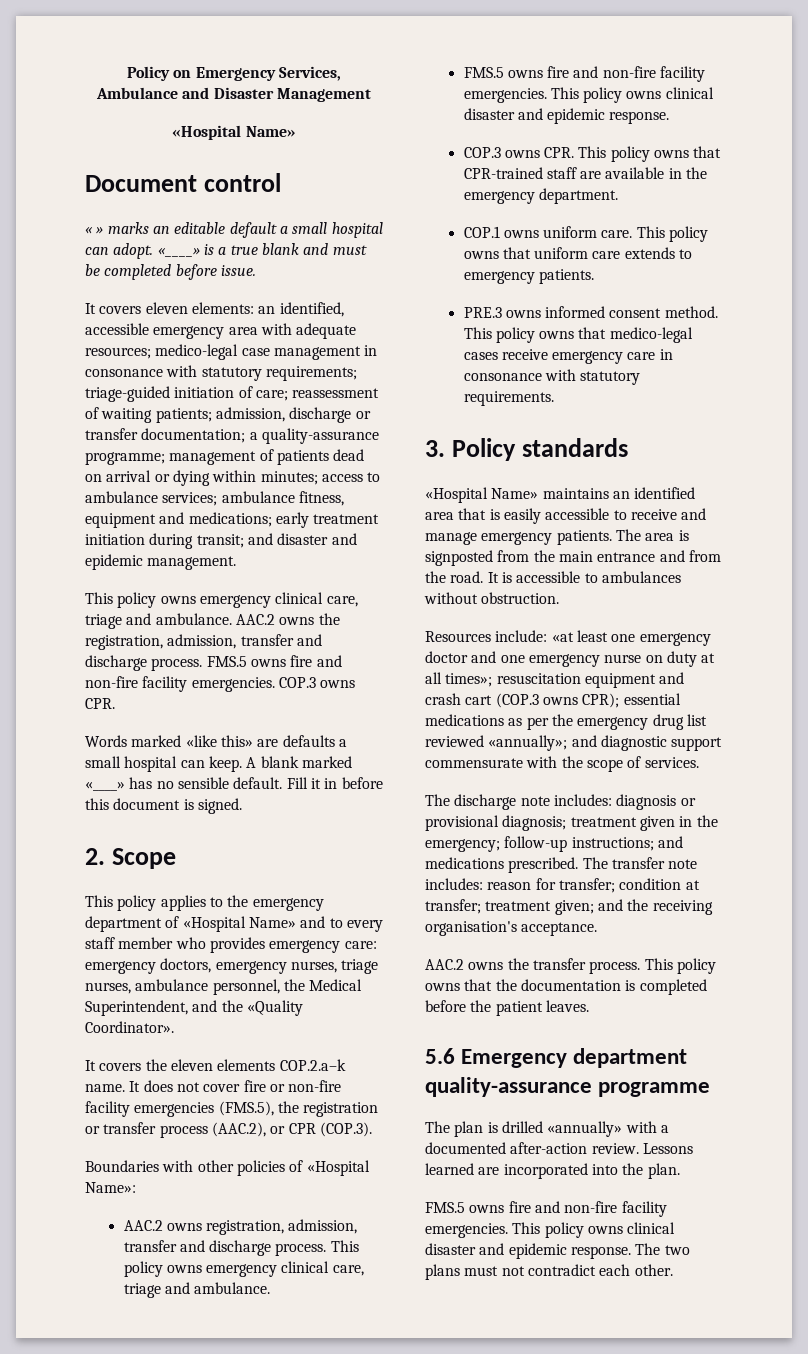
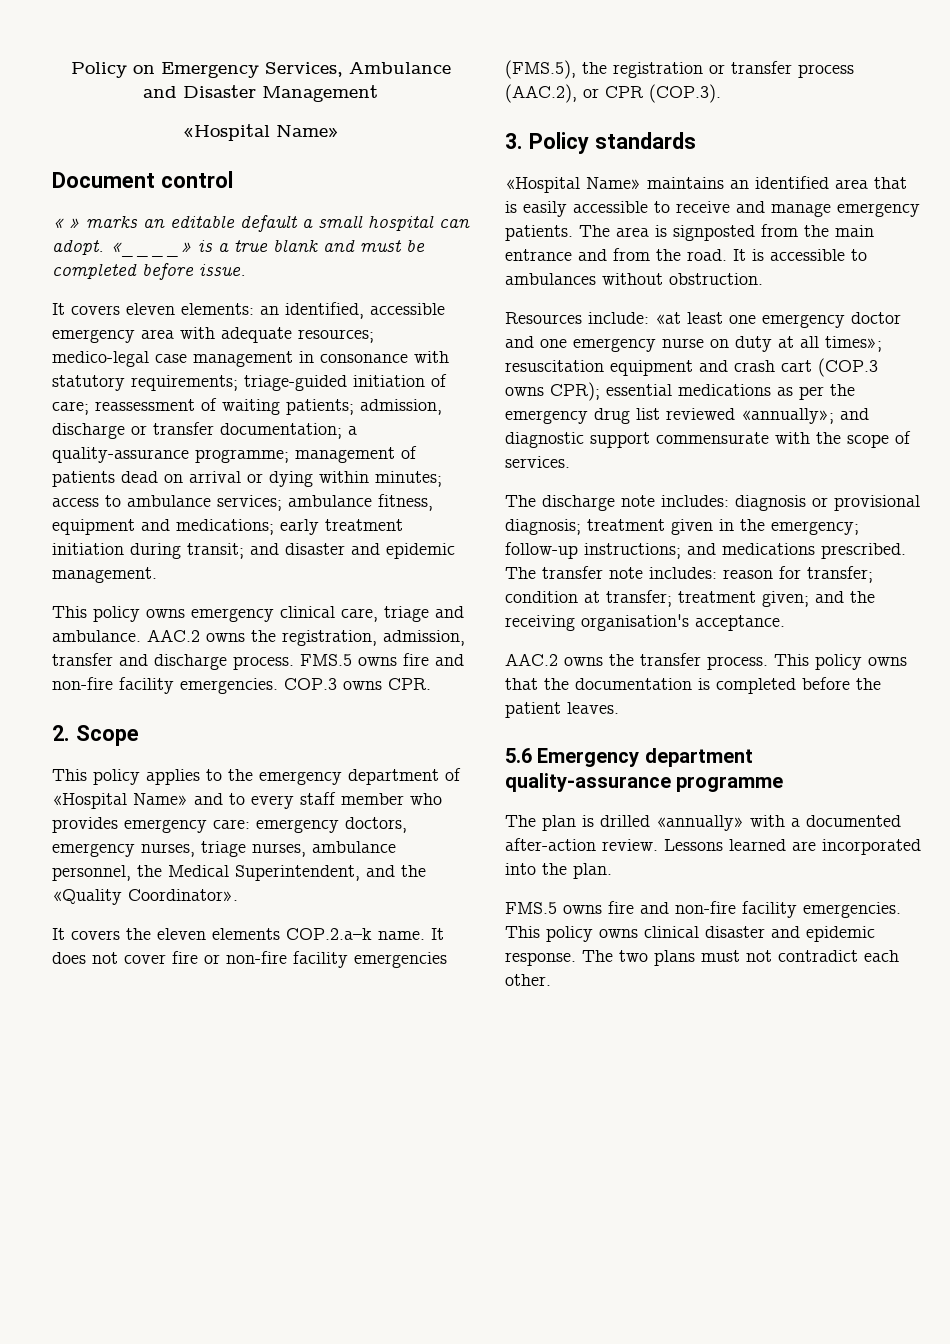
[85,735,347,747] [85,756,352,772] [85,777,383,791] [85,798,242,814] // Words marked «like this» are defaults a small hospital can keep. A blank marked «____» has no sensible default. Fill it in before this document is signed. -> (431, 684) none
[85,1160,370,1176] [85,1182,136,1193] [123,1219,358,1235] [123,1240,359,1256] [123,1261,364,1277] [123,1282,271,1298] [463,66,706,82] [463,87,714,103] [463,108,670,124] [463,146,722,162] [463,167,708,179] [463,188,618,204] [463,226,709,242] [463,247,693,259] [463,269,594,284] [463,306,718,318] [463,327,693,343] [463,349,673,364] [463,369,641,385] [463,391,554,406] // Boundaries with other policies of «Hospital Name»: // AAC.2 owns registration, admission, transfer and discharge process. This policy owns emergency clinical care, triage and ambulance. // FMS.5 owns fire and non-fire facility emergencies. This policy owns clinical disaster and epidemic response. // COP.3 owns CPR. This policy owns that CPR-trained staff are available in the emergency department. // COP.1 owns uniform care. This policy owns that uniform care extends to emergency patients. // PRE.3 owns informed consent method. This policy owns that medico-legal cases receive emergency care in consonance with statutory requirements. -> (721, 93) none

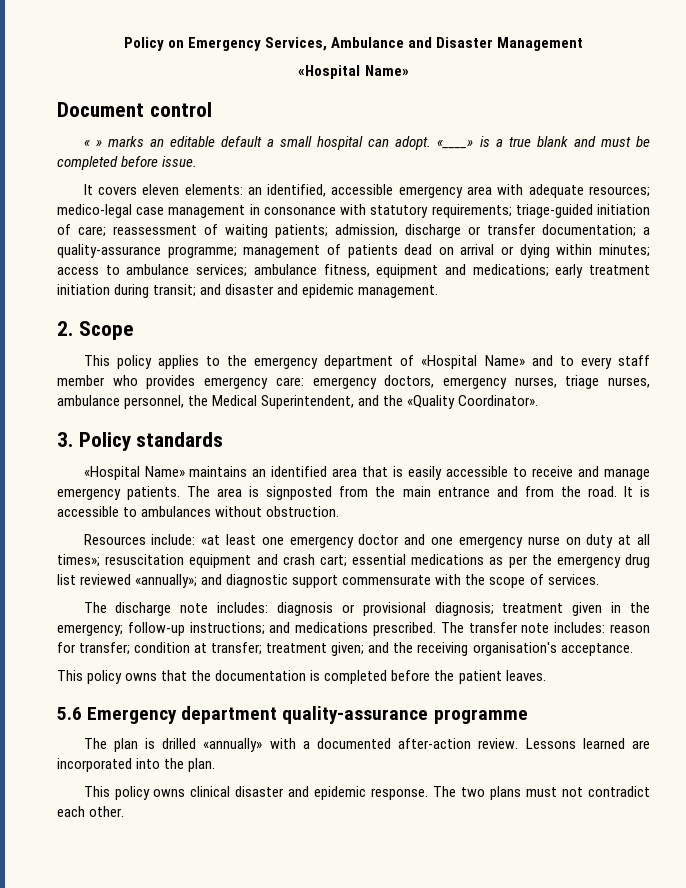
[52,606,464,622] [52,629,465,646] [52,653,464,670] [52,677,431,694] // This policy owns emergency clinical care, triage and ambulance. AAC.2 owns the registration, admission, transfer and discharge process. FMS.5 owns fire and non-fire facility emergencies. COP.3 owns CPR. -> (439, 291) none
[52,928,444,940] [52,951,447,968] [505,60,854,79] [505,84,721,103] // It covers the eleven elements COP.2.a–k name. It does not cover fire or non-fire facility emergencies (FMS.5), the registration or transfer process (AAC.2), or CPR (COP.3). -> (539, 400) none
[781,358,878,377] [505,382,600,401] cart (COP.3 owns CPR); -> [319,555,347,567] cart;
[505,653,768,670] AAC.2 owns the transfer process. -> (633, 649) none
[505,901,901,918] FMS.5 owns fire and non-fire facility emergencies. -> (216, 765) none

